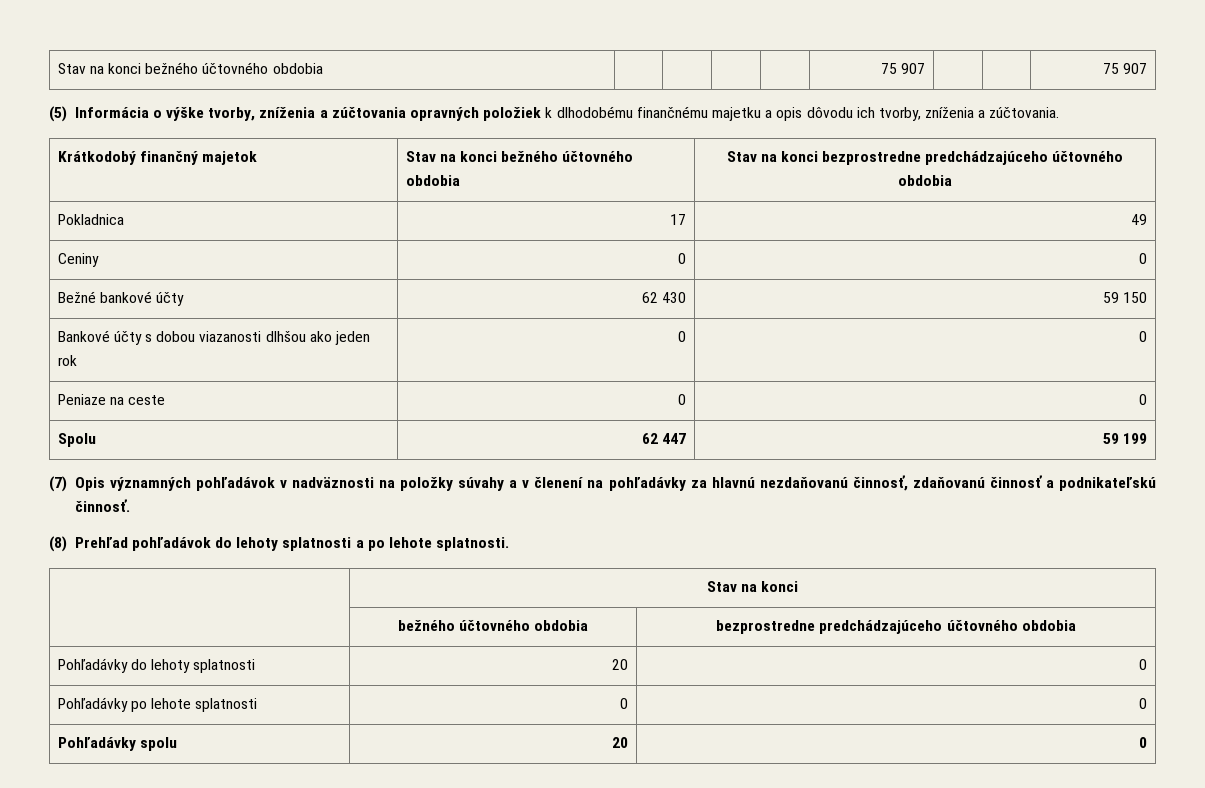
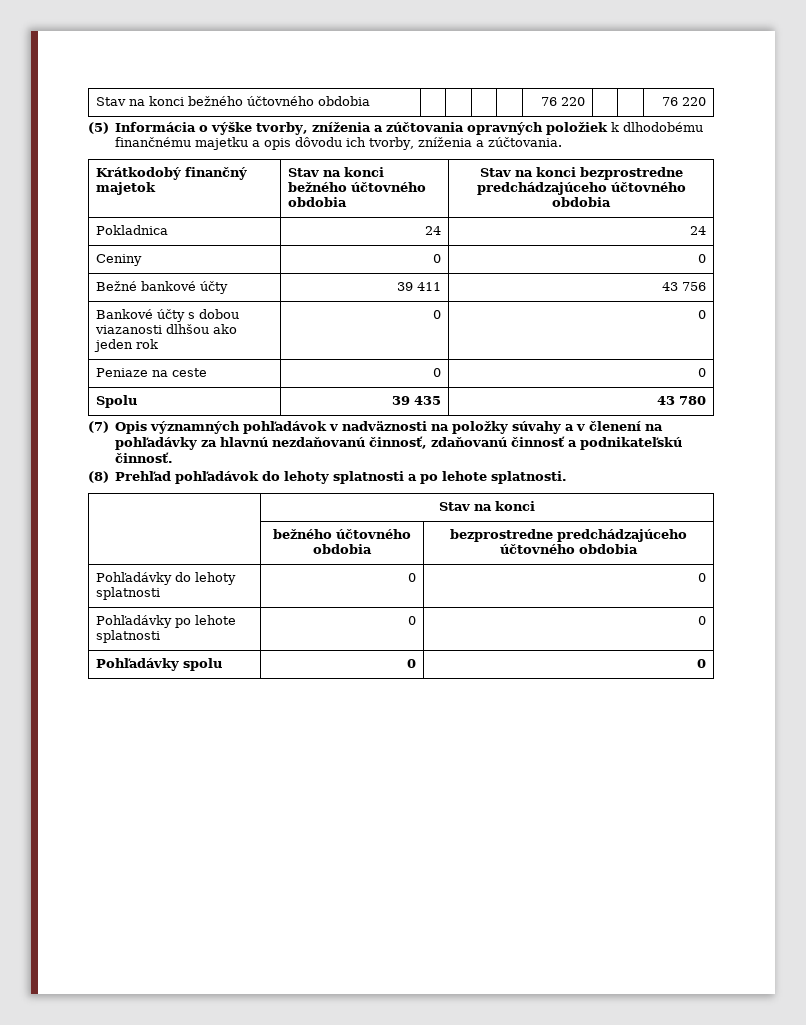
[881,63,926,74] [1103,63,1148,74] 75 907 | | | 75 907 -> [540,97,585,106] [661,97,706,106] 76 220 | | | 76 220
[670,214,687,225] [1131,214,1148,225] 17 | 49 -> [424,226,441,235] [689,226,706,235] 24 | 24
[642,292,687,303] [1103,292,1148,303] 62 430 | 59 150 -> [396,282,441,291] [661,282,706,291] 39 411 | 43 756
[642,433,687,444] [1103,433,1148,444] 62 447 | 59 199 -> [391,396,441,405] [656,396,706,405] 39 435 | 43 780
[612,659,629,670] 20 -> [407,573,416,582] 0
[612,737,629,748] 20 -> [406,659,416,668] 0

